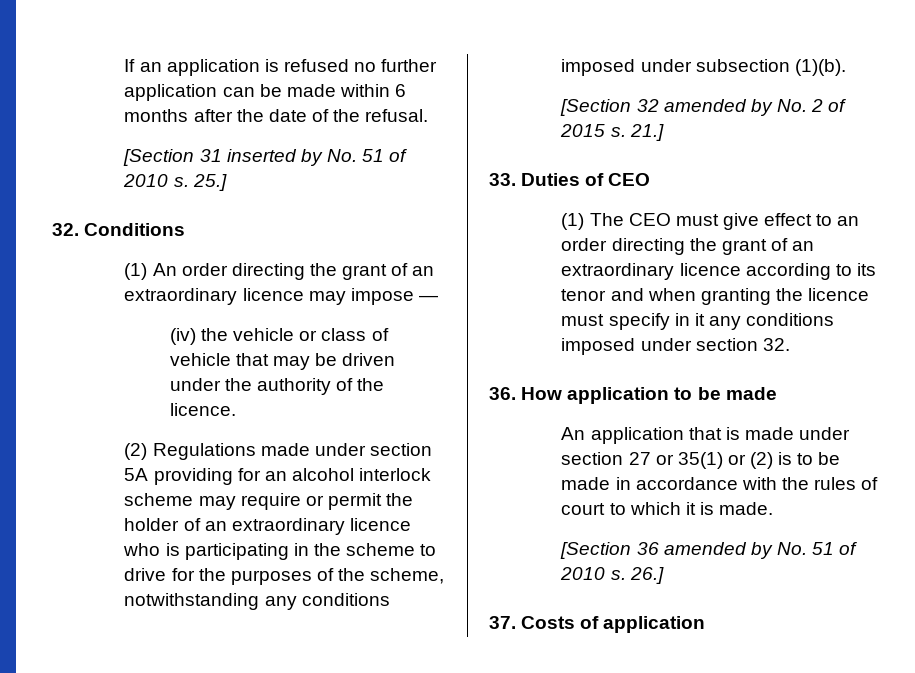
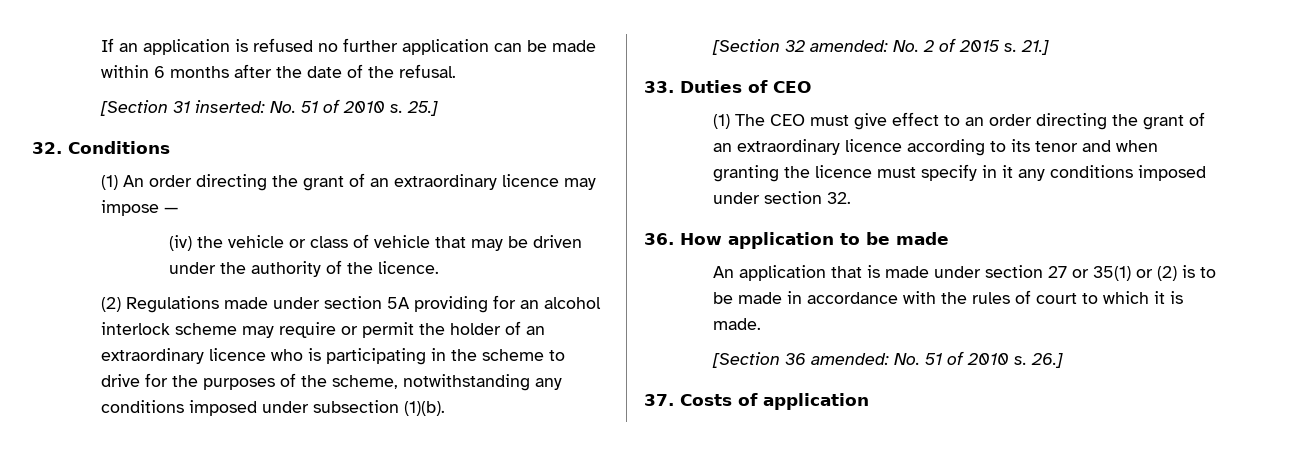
[226,149,323,166] inserted by -> [194,100,265,113] inserted:
[663,99,773,116] amended by -> [809,40,888,52] amended:
[663,542,773,559] amended by -> [810,353,889,365] amended:

